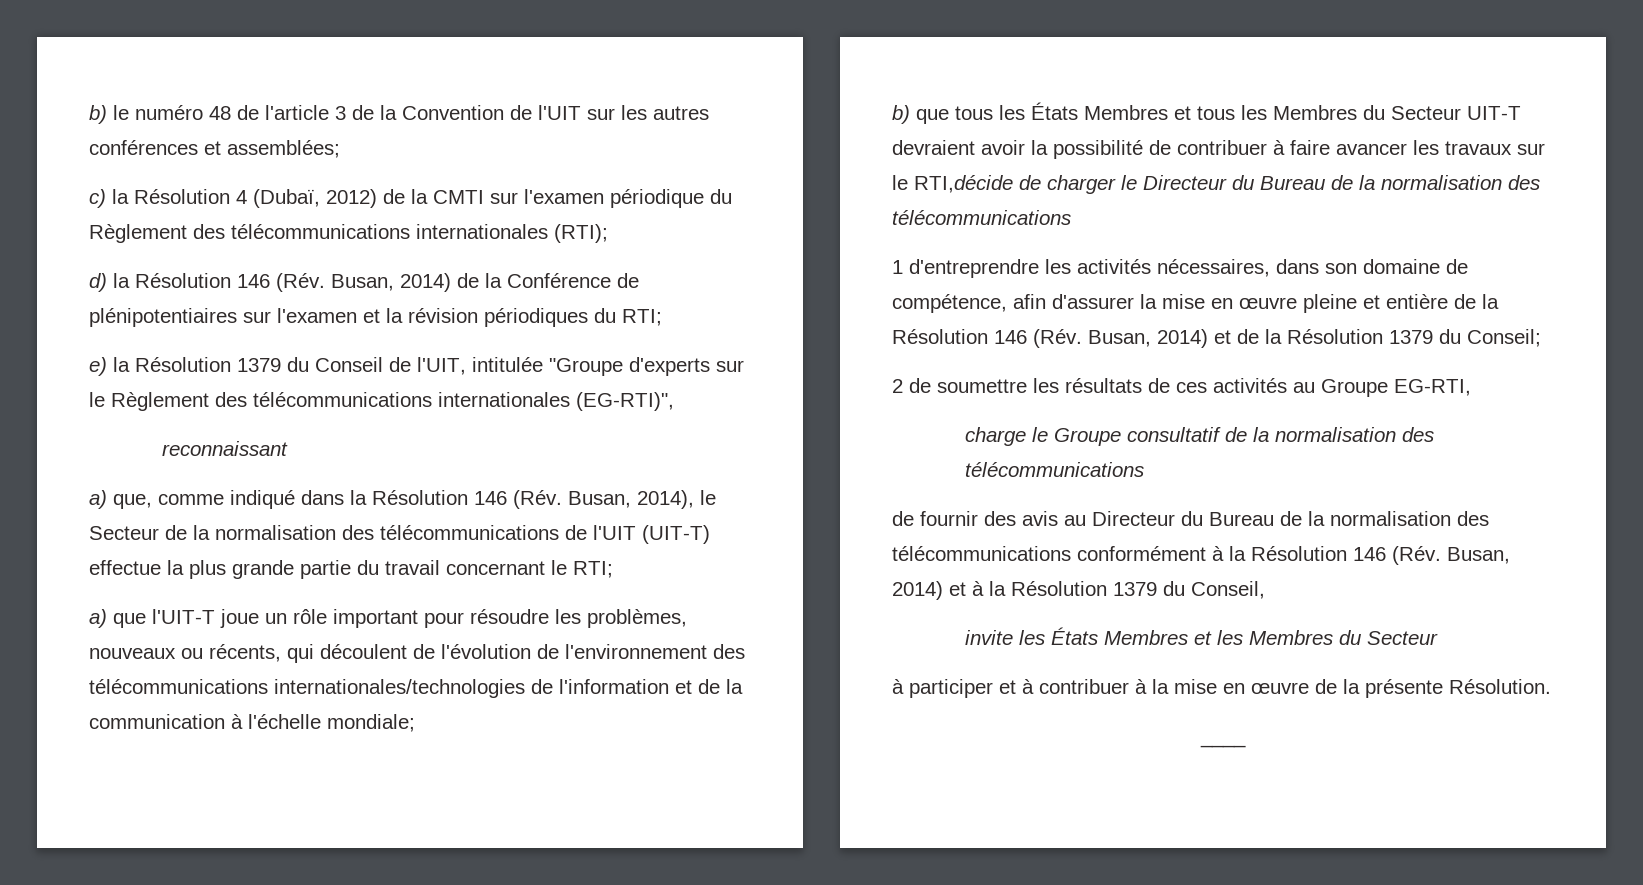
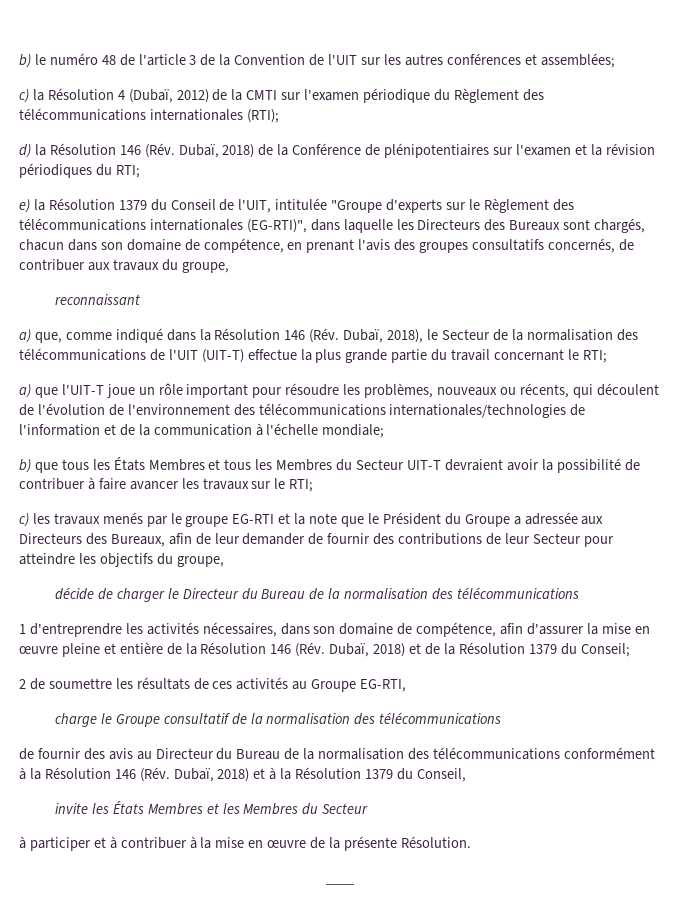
[331,273,451,292] Busan, 2014) -> [178,144,255,158] Dubaï, 2018)
(674, 401) none -> [310,218,646,233] [19,238,634,253] [19,259,229,273] dans laquelle les Directeurs des Bureaux sont chargés, chacun dans son domaine de compétence, en prenant l'avis des groupes consultatifs concernés, de contribuer aux travaux du groupe,
[568,490,694,509] Busan, 2014), -> [343,329,424,343] Dubaï, 2018),
[914,175,1013,193] RTI,décide -> [289,479,314,492] [19,512,604,527] [19,533,614,547] [19,553,224,567] [54,587,94,600] RTI; // c) les travaux menés par le groupe EG-RTI et la note que le Président du Groupe a adressée aux Directeurs des Bureaux, afin de leur demander de fournir des contributions de leur Secteur pour atteindre les objectifs du groupe, // décide
[1088,329,1208,348] Busan, 2014) -> [329,643,406,657] Dubaï, 2018)
[1447,547,1510,564] [892,581,943,600] Busan, 2014) -> [173,768,250,782] Dubaï, 2018)

